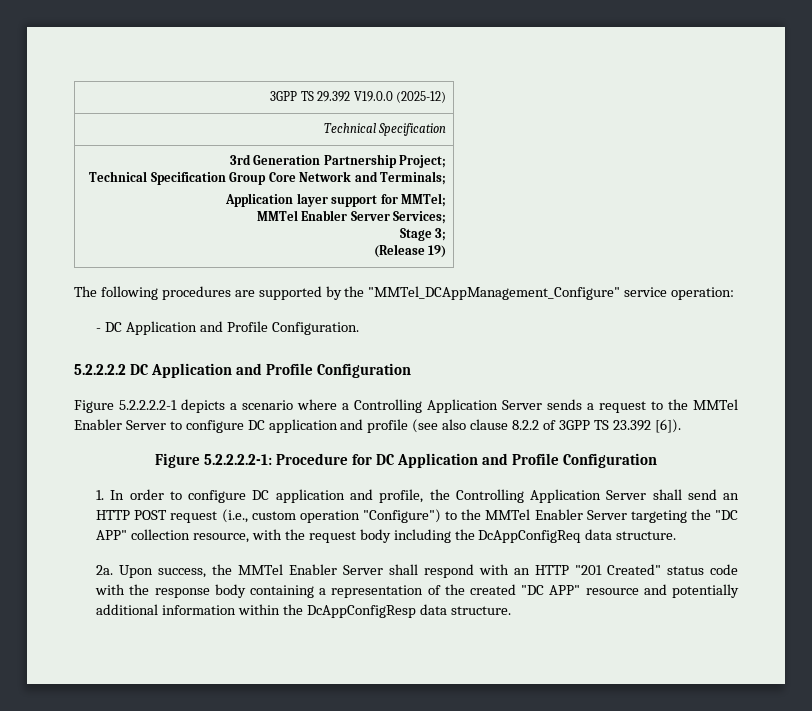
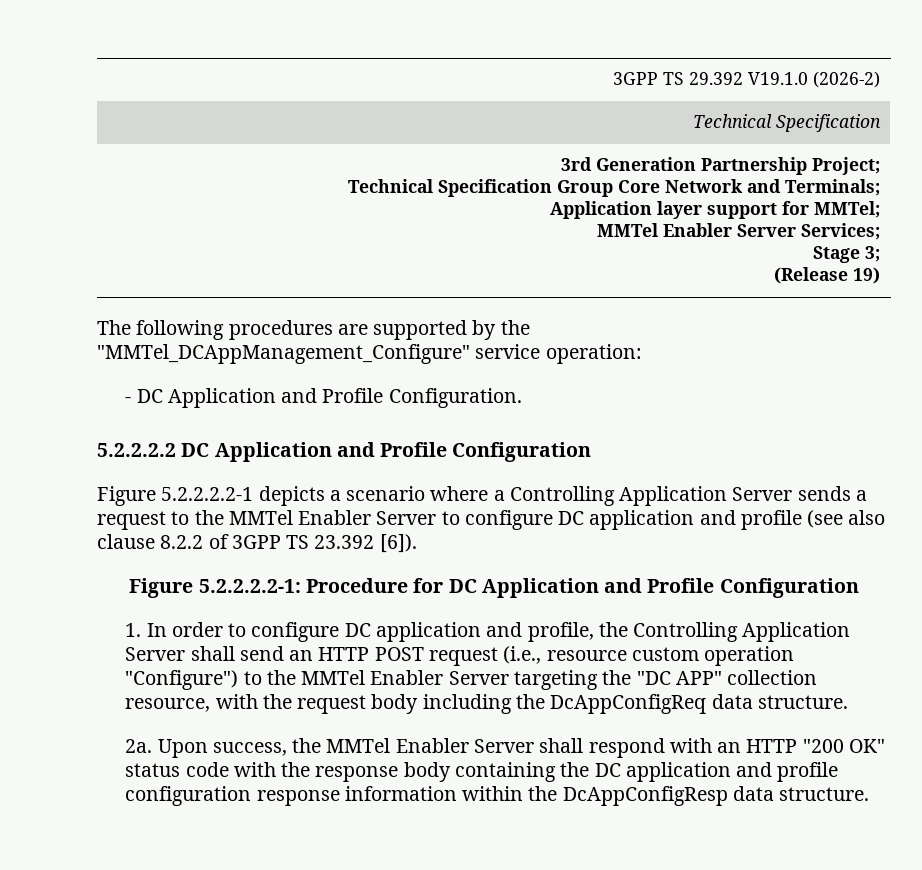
[353,91,447,103] V19.0.0 (2025-12) -> [747,71,880,88] V19.1.0 (2026-2)
(248, 516) none -> [546,650,627,661] resource
[575,564,662,575] "201 Created" -> [802,739,885,753] "200 OK"
[319,584,740,598] [96,604,159,615] a representation of the created "DC APP" resource and potentially additional -> [560,762,839,782] [125,786,340,806] the DC application and profile configuration response

